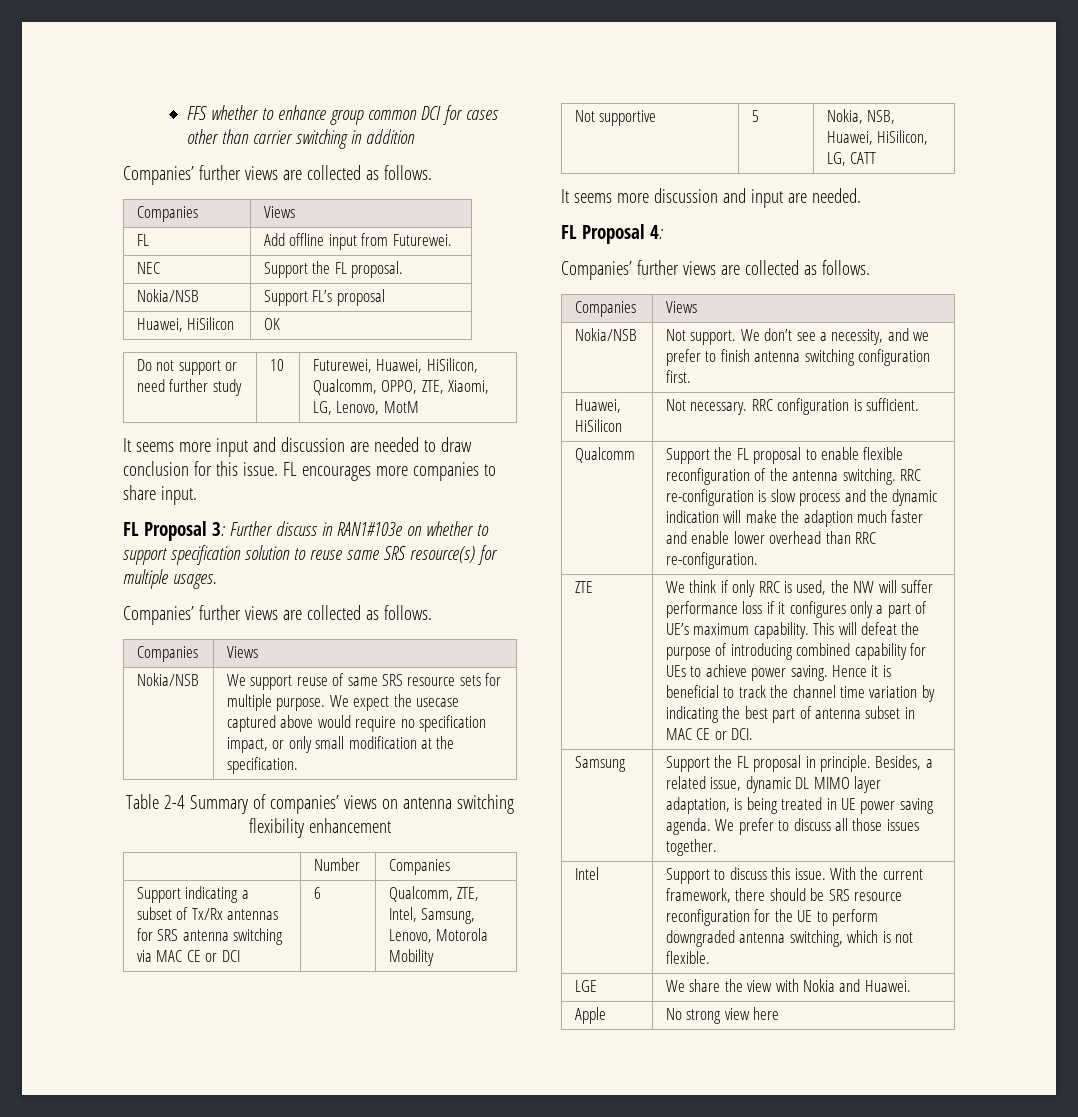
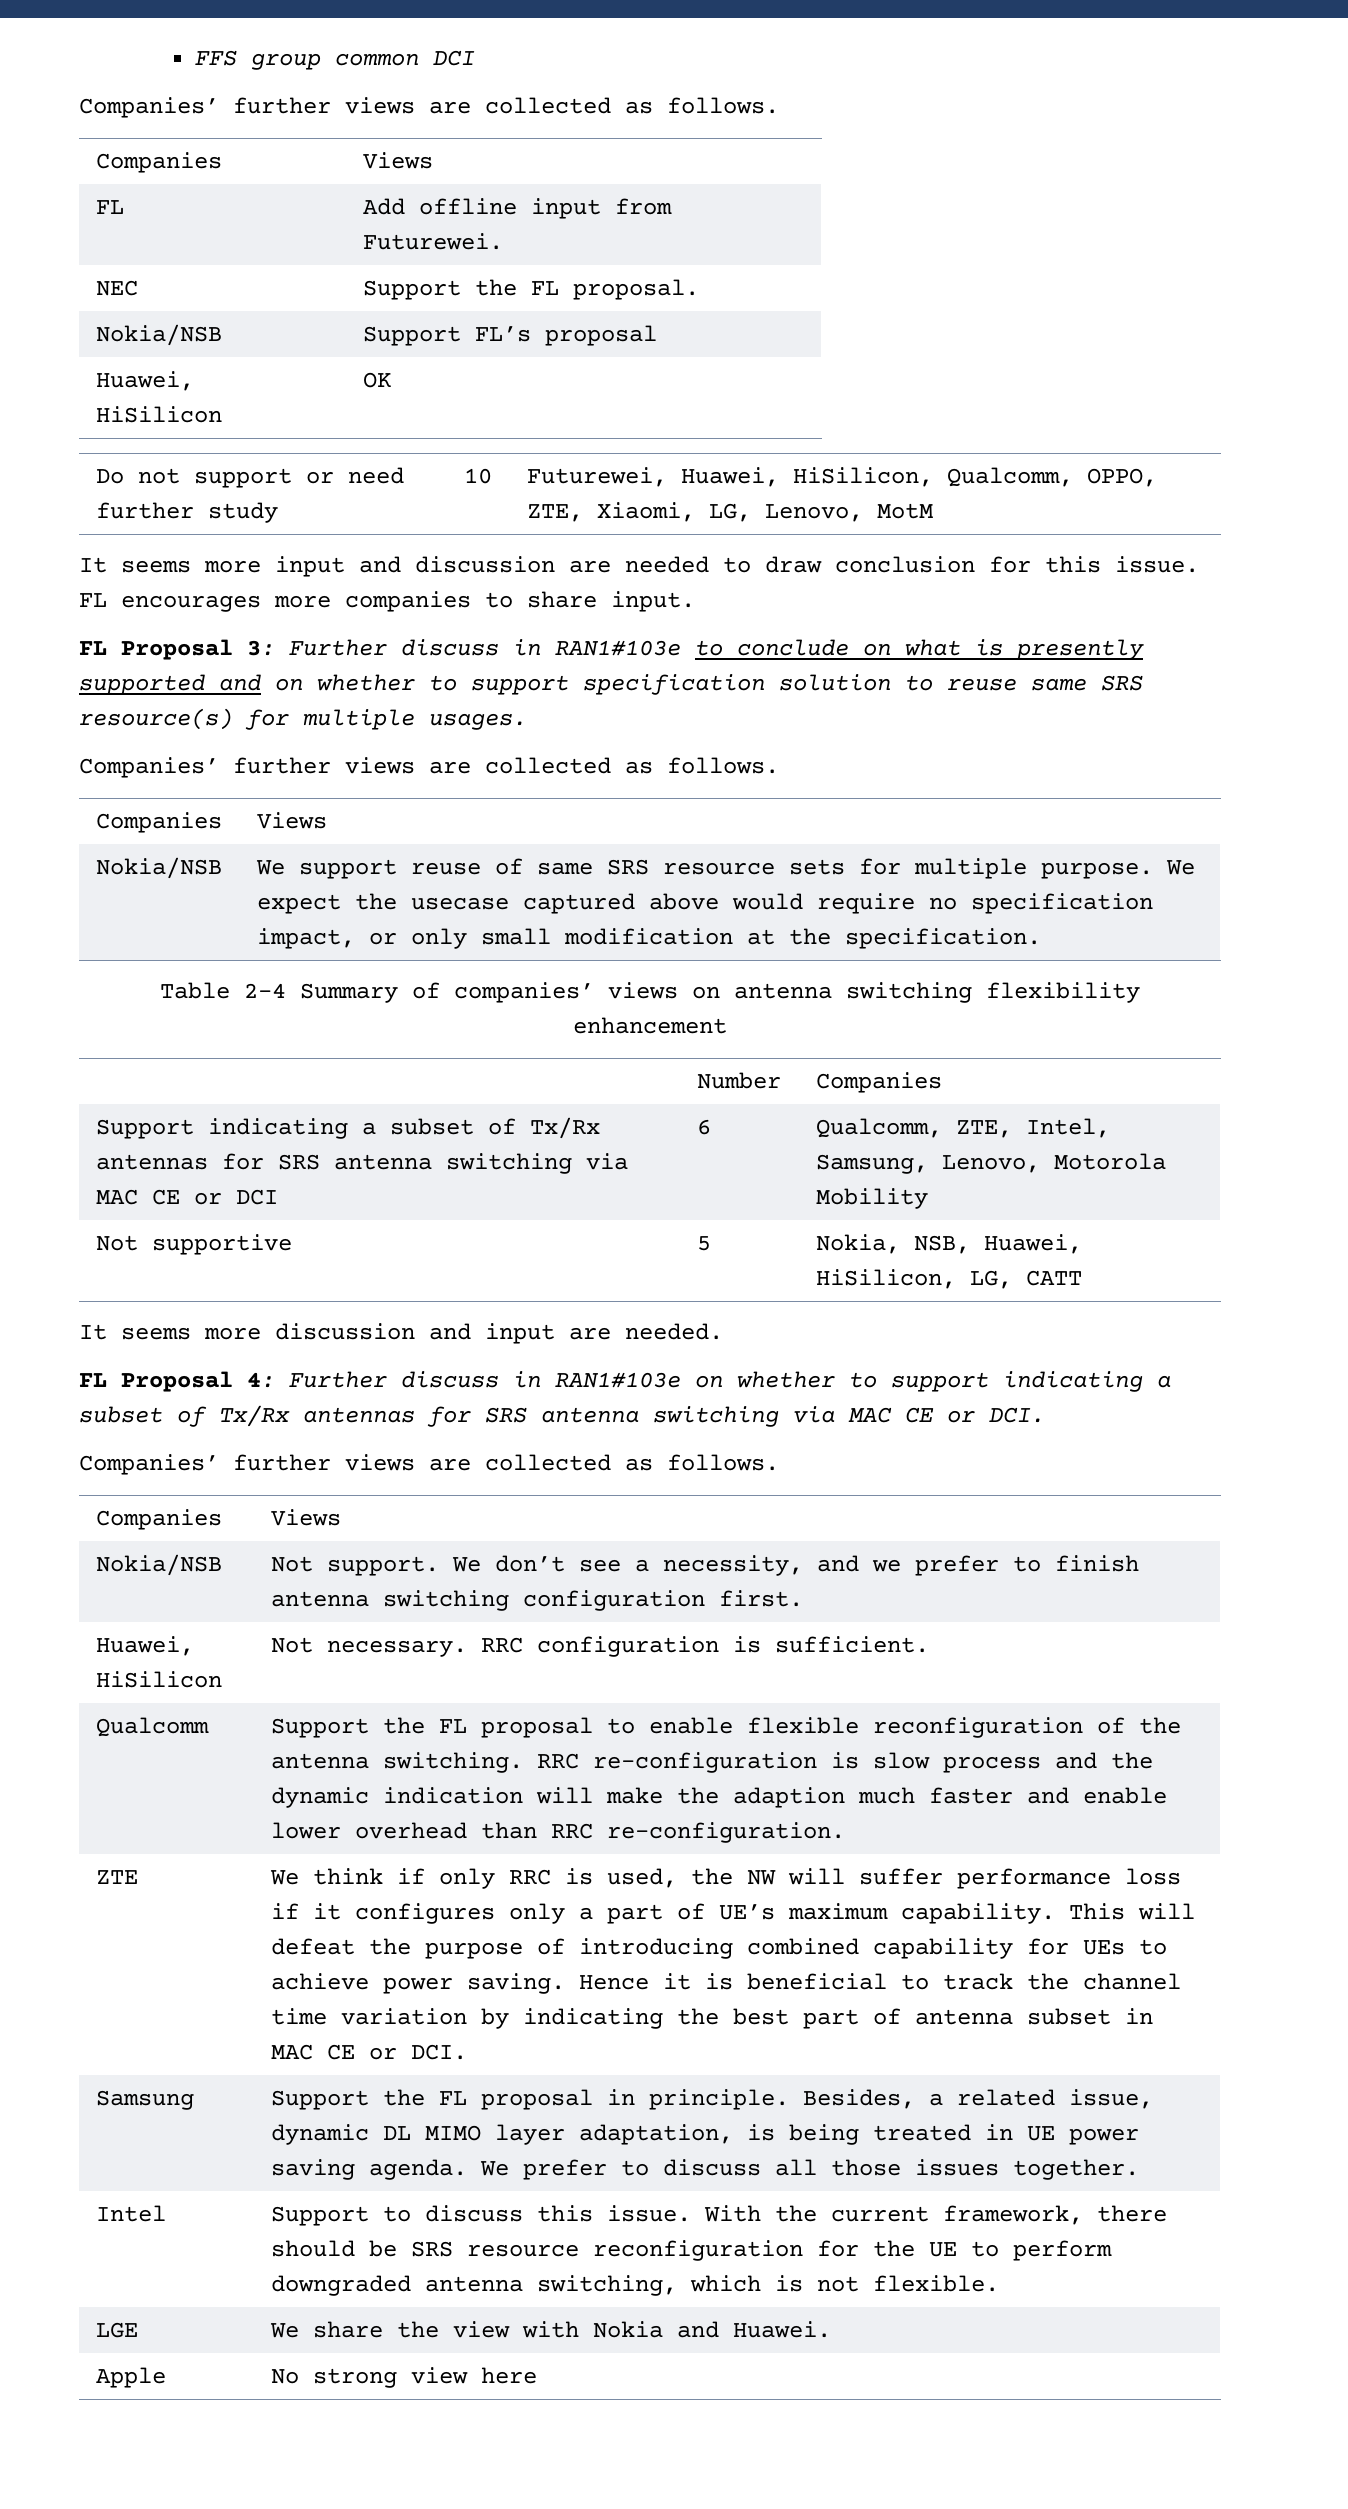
[210,105,326,120] whether to enhance -> (238, 58) none
[442,105,499,125] [186,129,415,149] for cases other than carrier switching in addition -> (476, 58) none
(402, 529) none -> [695,639,1144,660] [79,674,261,695] to conclude on what is presently supported and
(663, 232) none -> [289,1371,1171,1392] [79,1405,1045,1427] Further discuss in RAN1#103e on whether to support indicating a subset of Tx/Rx antennas for SRS antenna switching via MAC CE or DCI.

